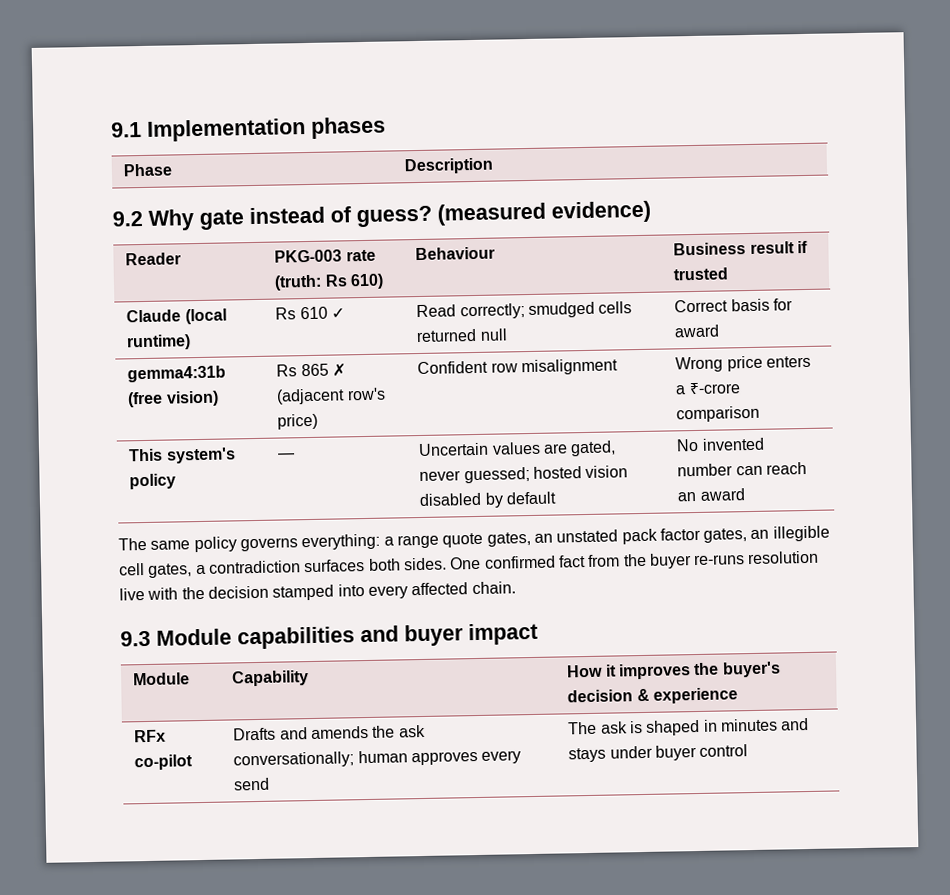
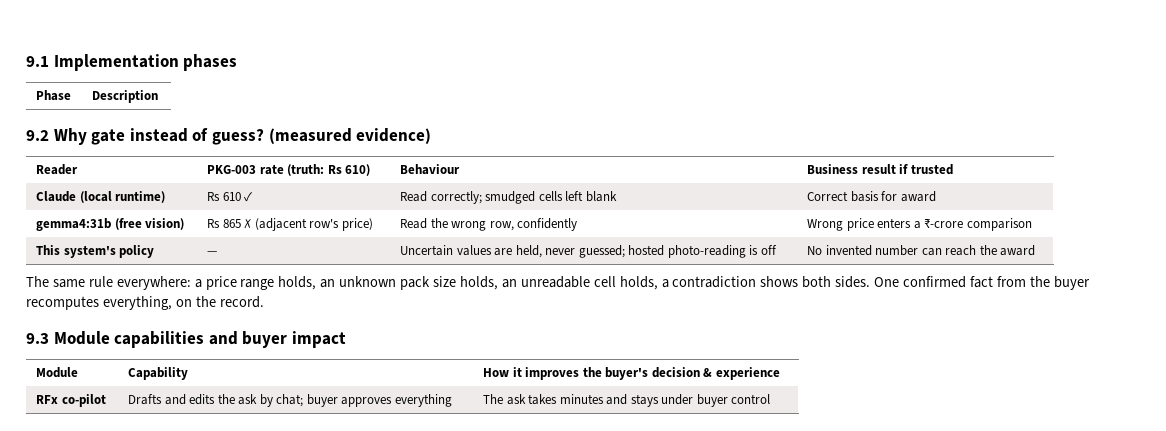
[416,328,508,343] returned null -> [565,191,617,202] left blank
[417,358,619,376] Confident row misalignment -> [400,218,578,231] Read the wrong row, confidently
[570,440,617,457] gated, -> [515,245,542,258] held,
[585,465,629,478] [419,491,558,508] vision disabled by default -> [667,245,777,258] photo-reading is off
[677,491,698,502] an -> [979,245,997,255] the
[193,525,830,553] [119,563,193,578] policy governs everything: a range quote gates, an unstated pack factor gates, an illegible cell gates, -> [88,276,658,290] rule everywhere: a price range holds, an unknown pack size holds, an unreadable cell holds,
[304,559,366,573] surfaces -> [760,276,799,287] shows
[693,550,820,566] [119,581,516,601] re-runs resolution live with the decision stamped into every affected chain. -> [26,296,264,310] recomputes everything, on the record.
[311,725,370,740] amends -> [189,394,216,405] edits
[233,750,522,769] [233,777,271,791] conversationally; human approves every send -> [259,394,452,407] by chat; buyer approves everything
[629,719,718,736] is shaped in -> [528,394,558,405] takes

